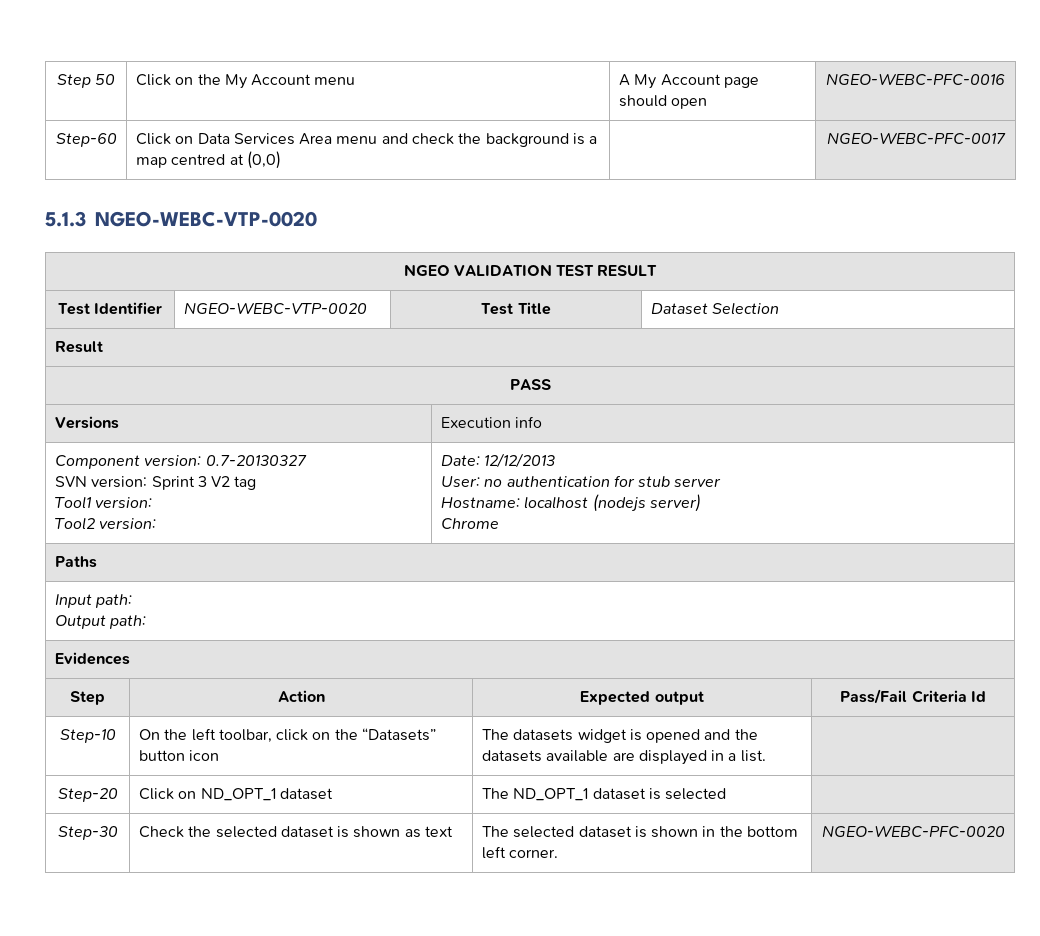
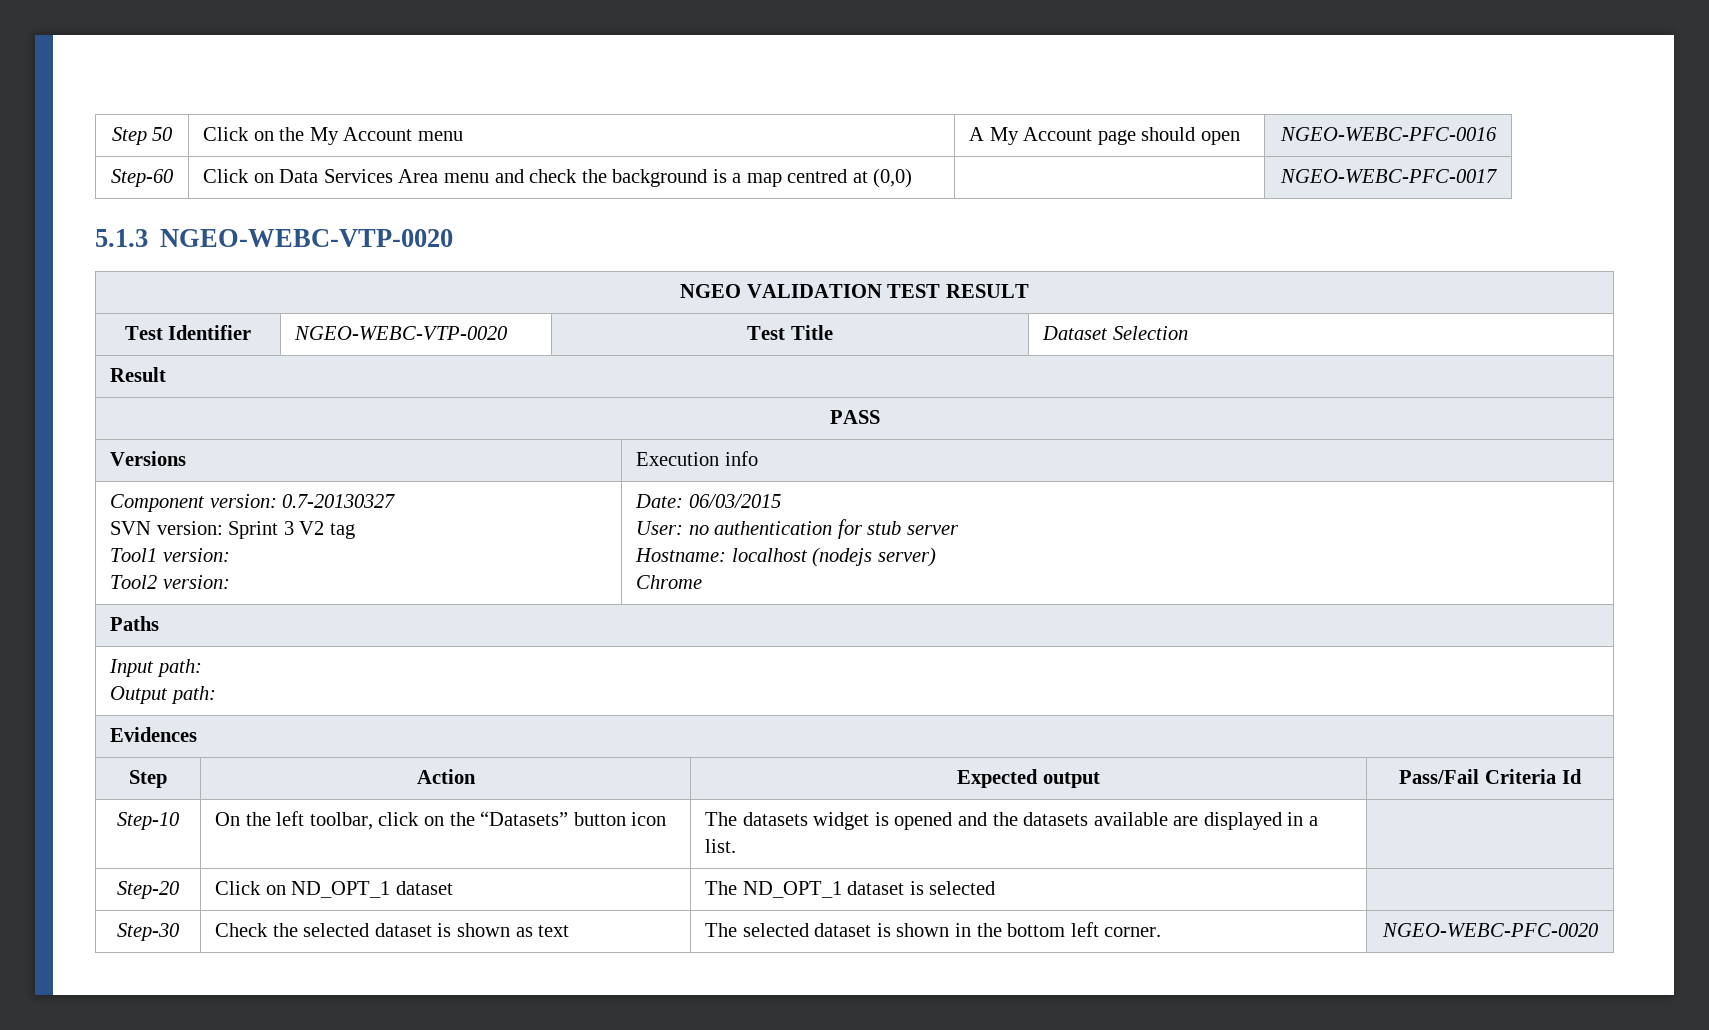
[484,453,556,468] 12/12/2013 -> [688,494,781,508] 06/03/2015

